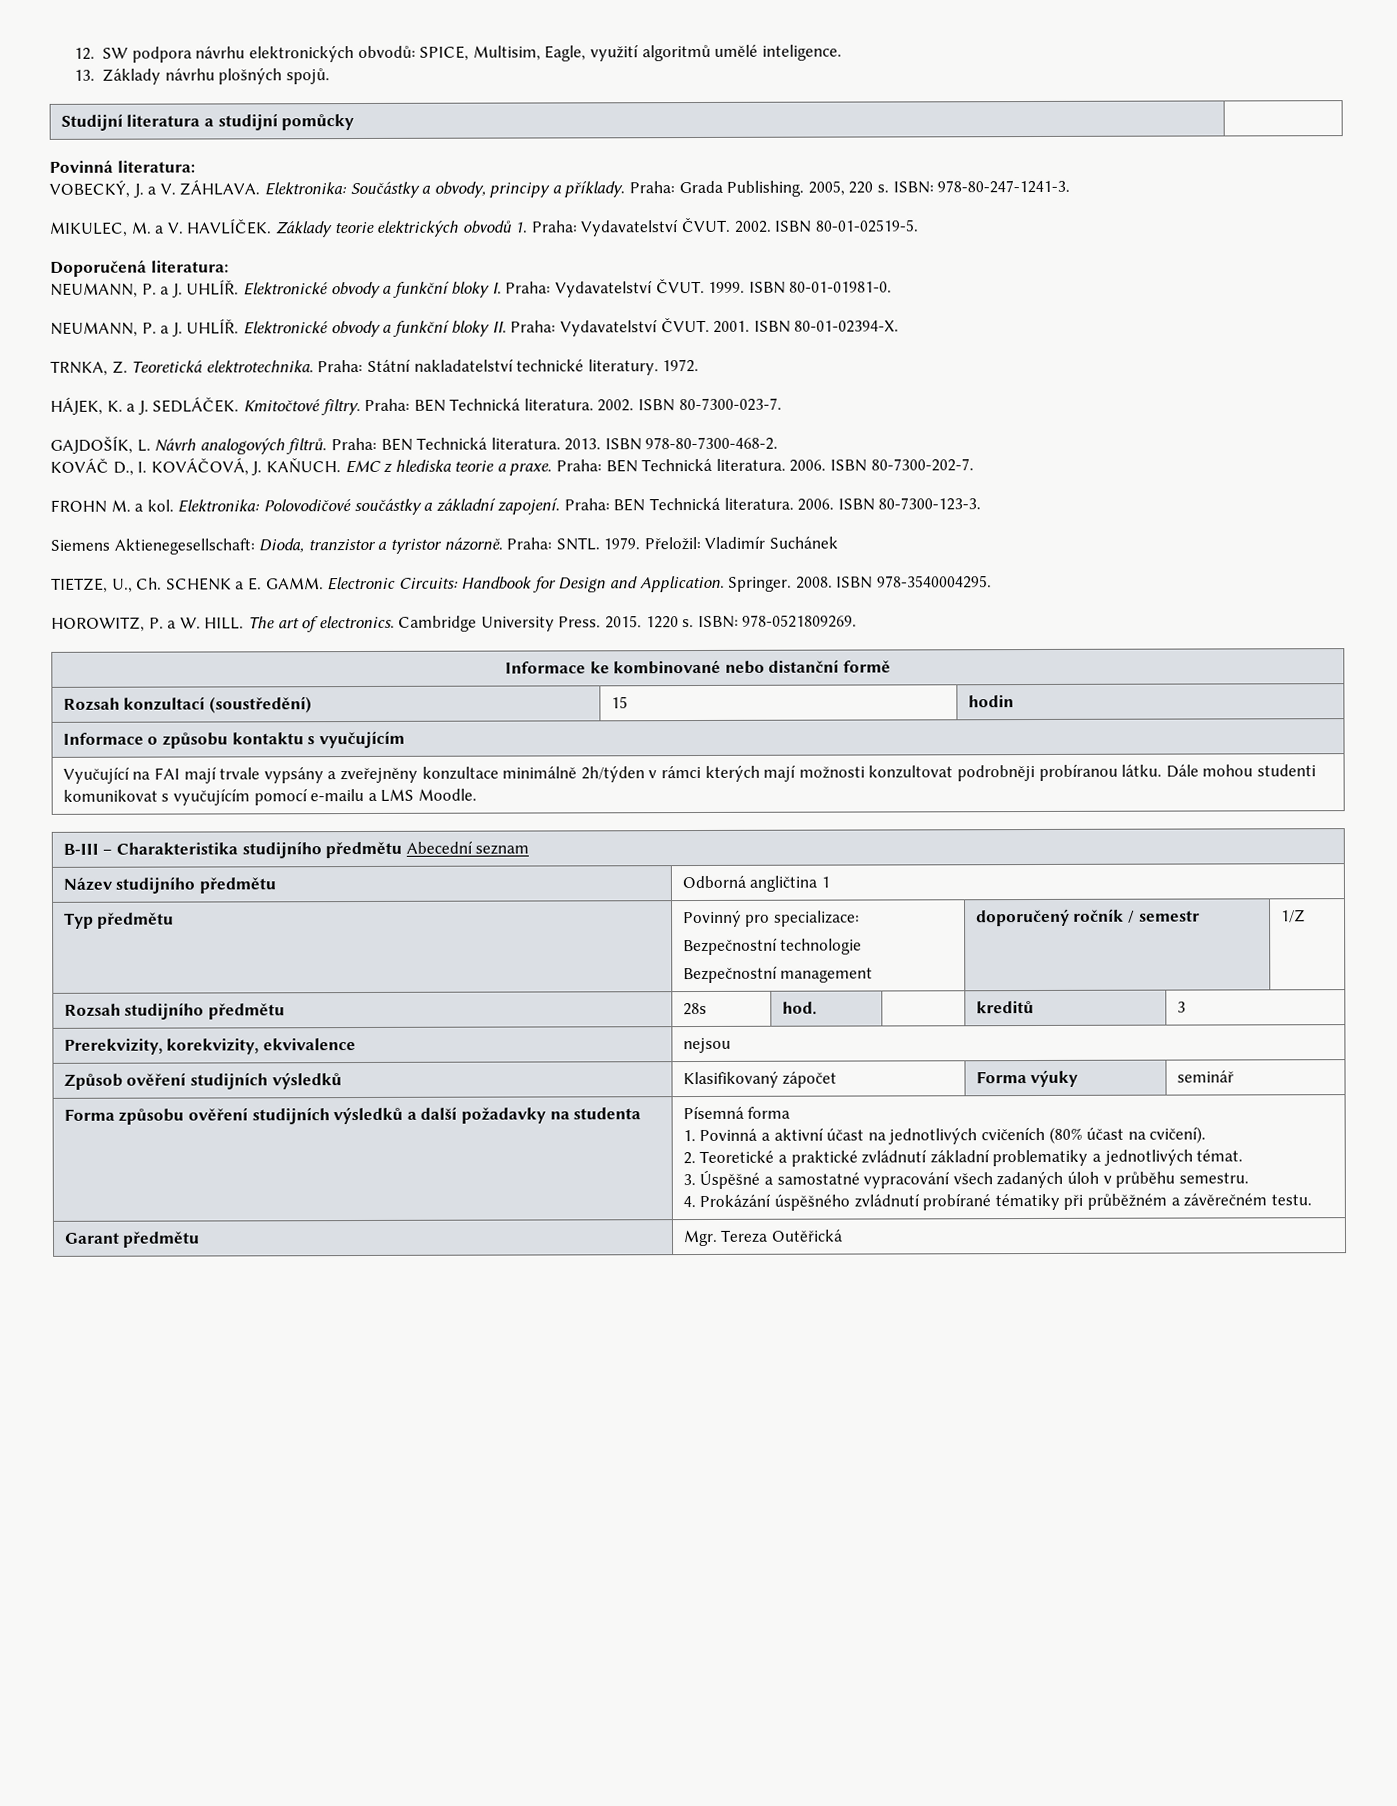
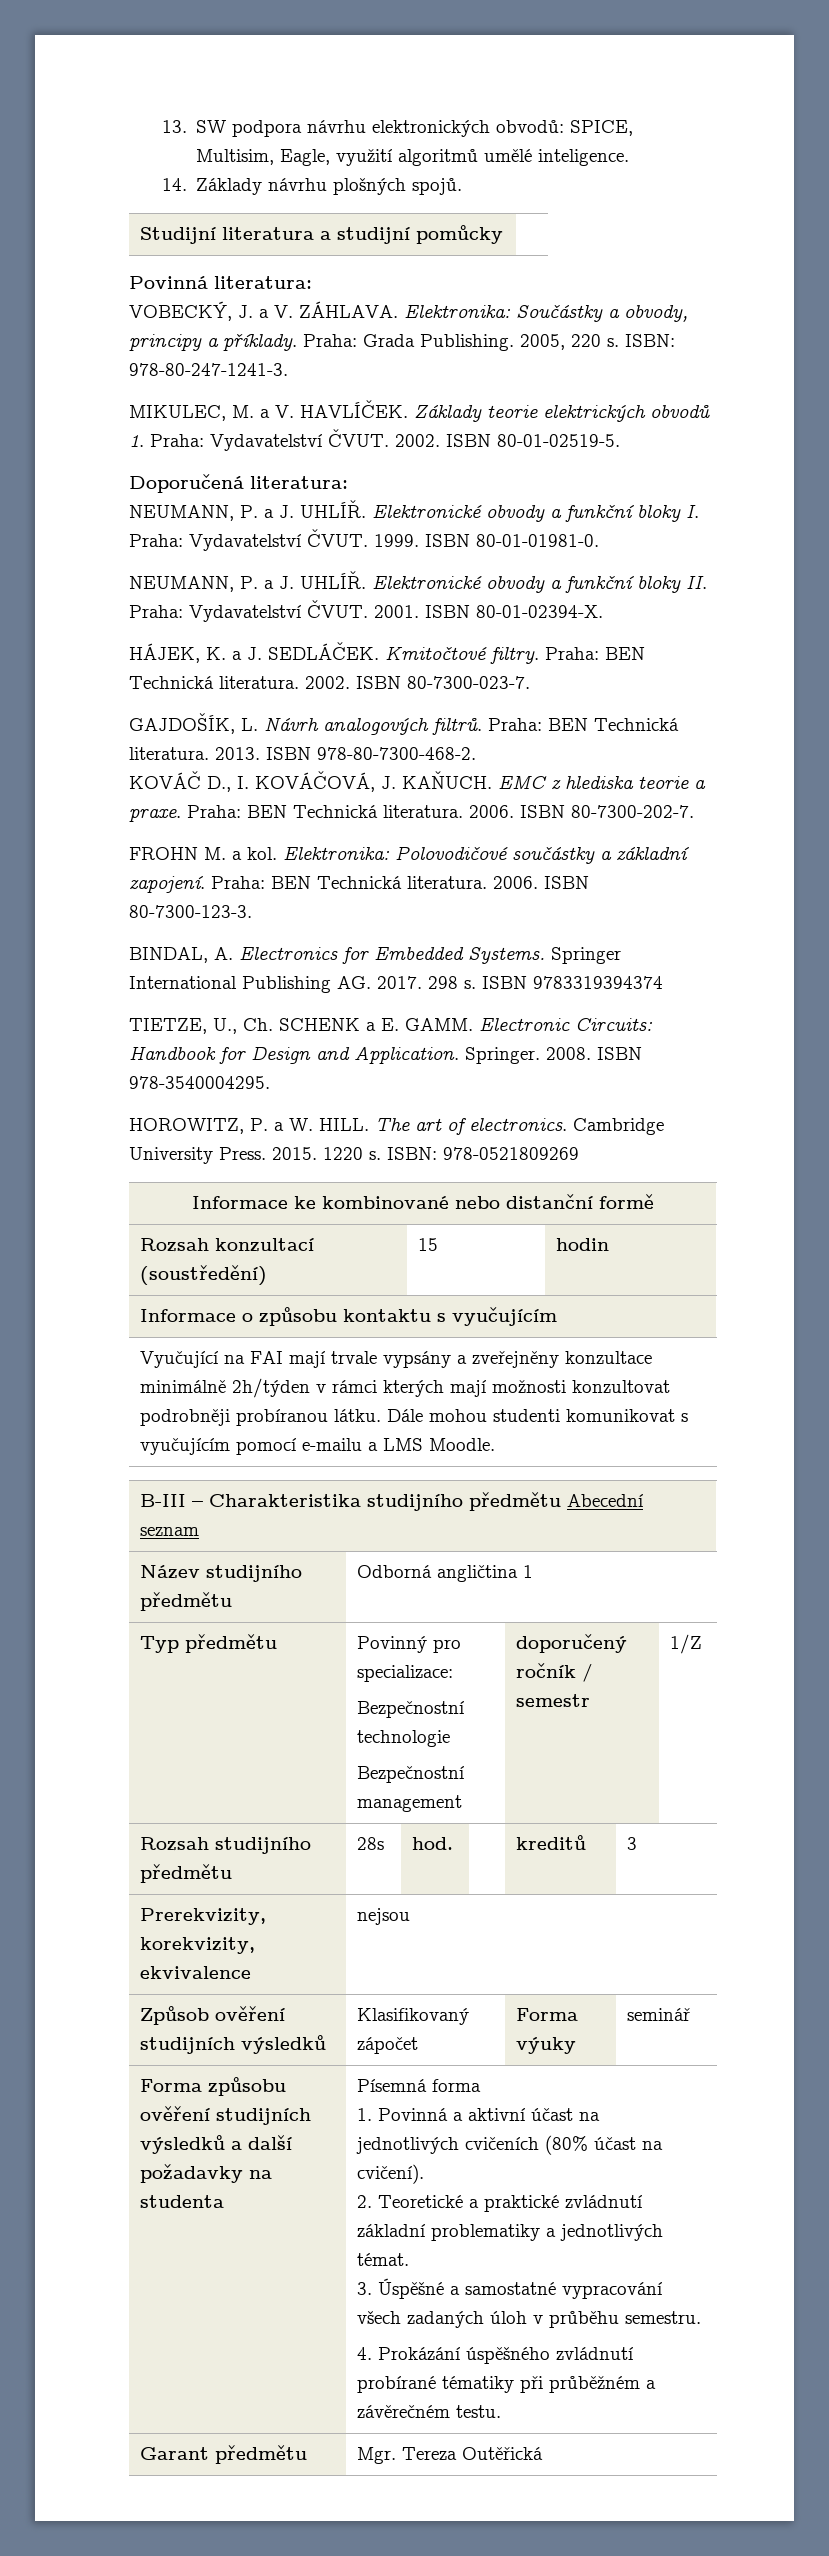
[73,47,95,60] 12. -> [161,120,187,133] 13.
[73,69,95,81] 13. -> [161,178,187,191] 14.
[50,358,700,376] // TRNKA, Z. Teoretická elektrotechnika. Praha: Státní nakladatelství technické literatury. 1972. -> (603, 611) none
[50,535,839,555] Siemens Aktienegesellschaft: Dioda, tranzistor a tyristor názorně. Praha: SNTL. 1979. Přeložil: Vladimír Suchánek -> [129,947,621,964] [129,976,663,993] BINDAL, A. Electronics for Embedded Systems. Springer International Publishing AG. 2017. 298 s. ISBN 9783319394374
[742,614,858,628] 978-0521809269. -> [443,1147,579,1160] 978-0521809269

